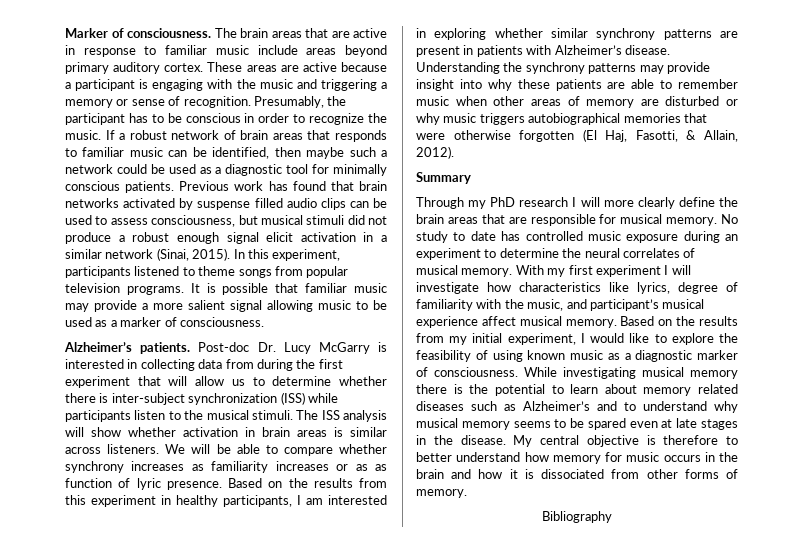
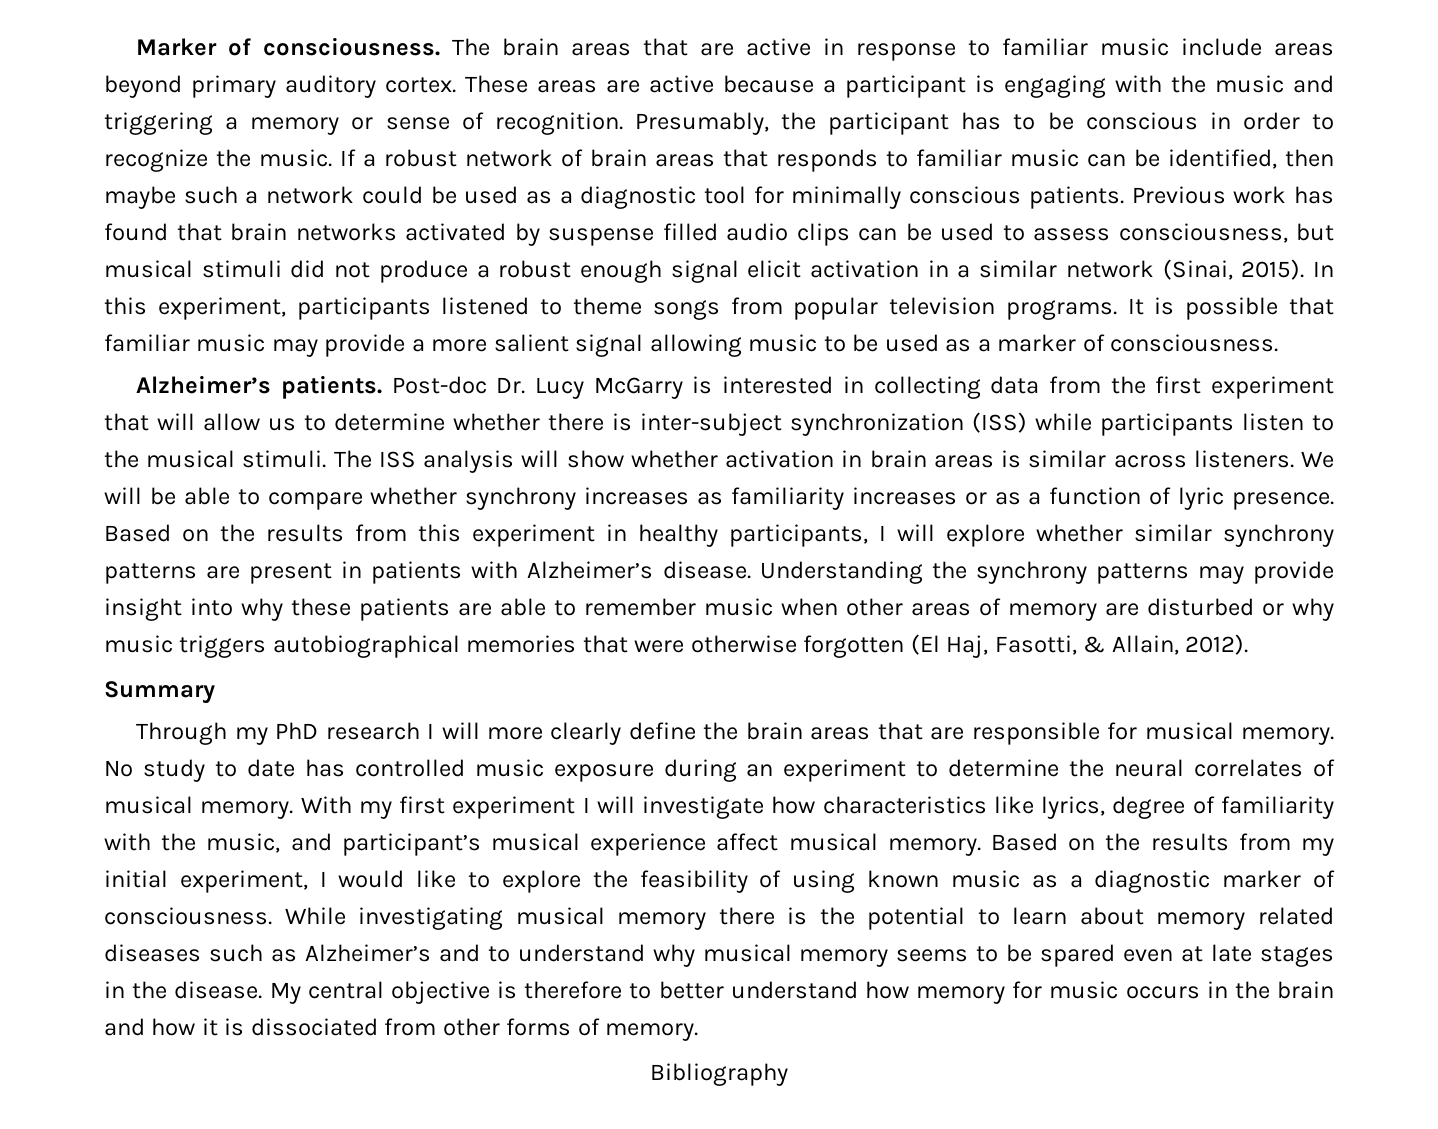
[256,359,293,371] during -> (1101, 385) none
[375,464,387,471] as -> [1028,492,1042,505] a
[306,495,387,505] [416,28,487,40] am interested in exploring -> [897,524,1025,547] will explore

